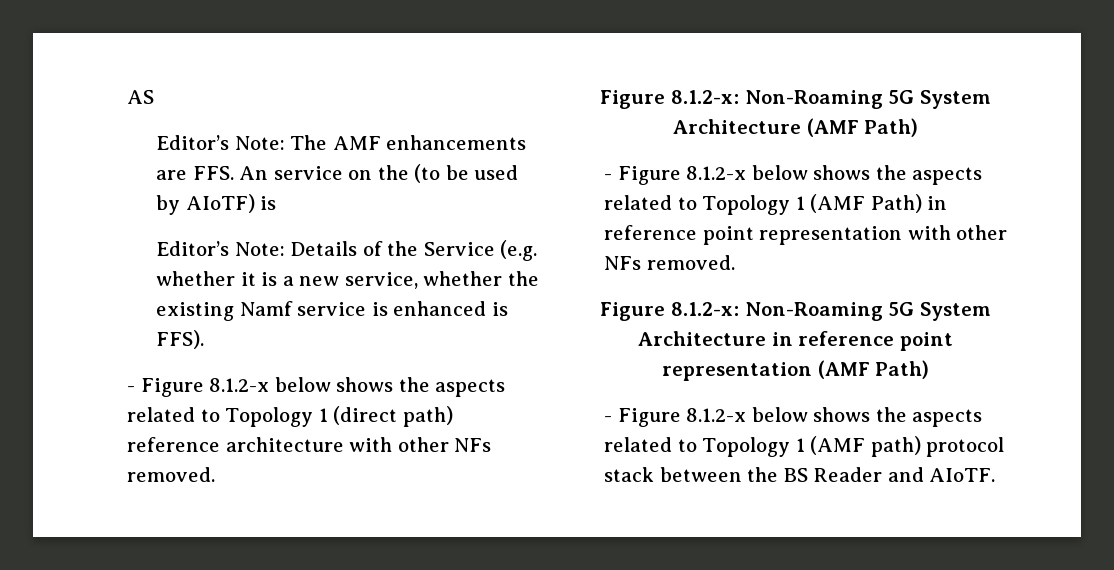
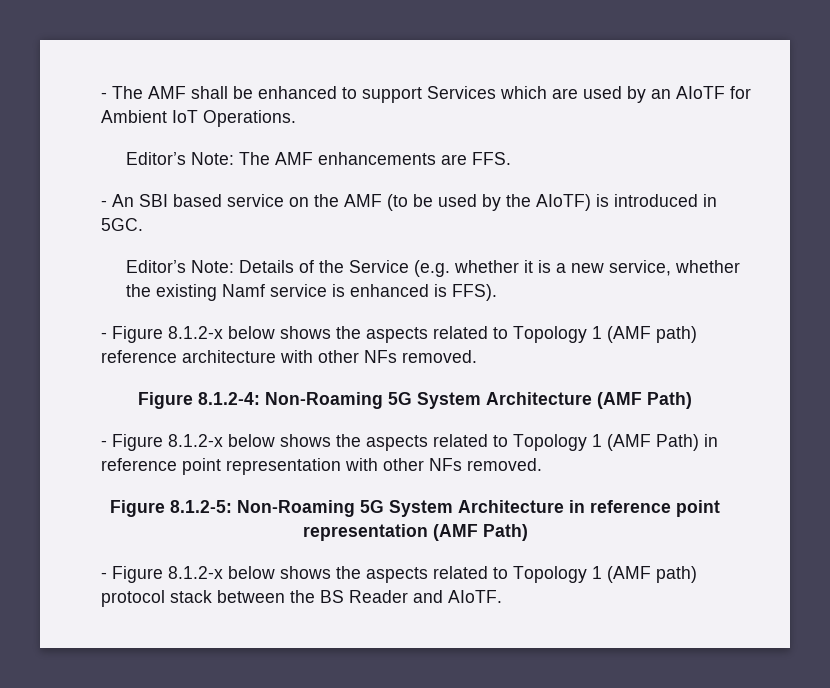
[127,90,155,104] AS -> [101,86,752,103] [101,110,297,127] - The AMF shall be enhanced to support Services which are used by an AIoTF for Ambient IoT Operations.
[239,166,269,180] An -> [101,194,223,207] // - An SBI based
(409, 172) none -> [344,194,383,207] AMF
(181, 205) none -> [506,194,532,207] the
(277, 203) none -> [614,194,718,207] [101,218,144,231] introduced in 5GC.
[333,406,398,425] (direct -> [607,326,652,343] (AMF
[670,90,739,104] 8.1.2-x: -> [198,392,260,405] 8.1.2-4:
[670,302,739,316] 8.1.2-x: -> [170,500,232,513] 8.1.2-5:

